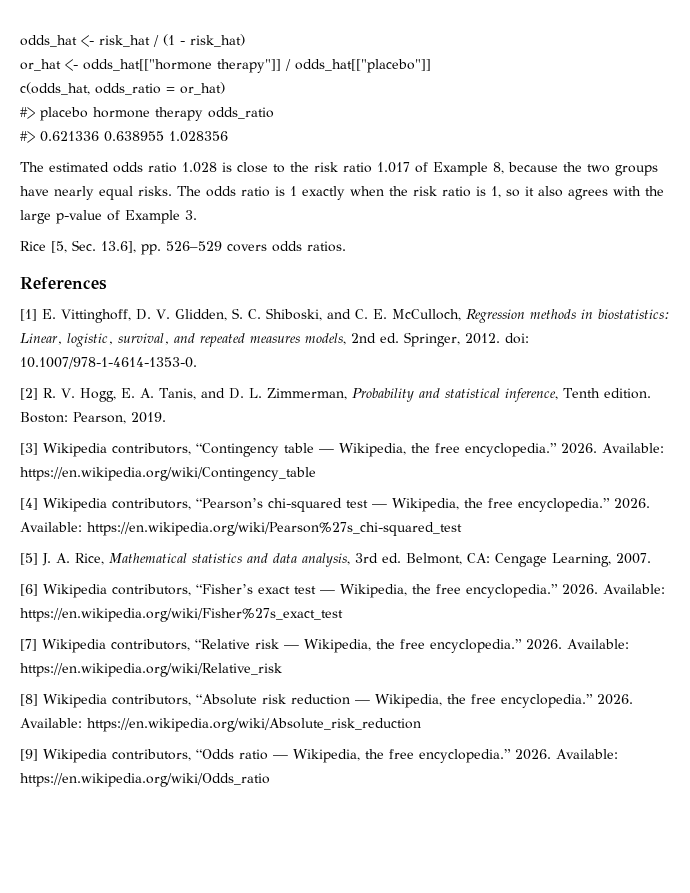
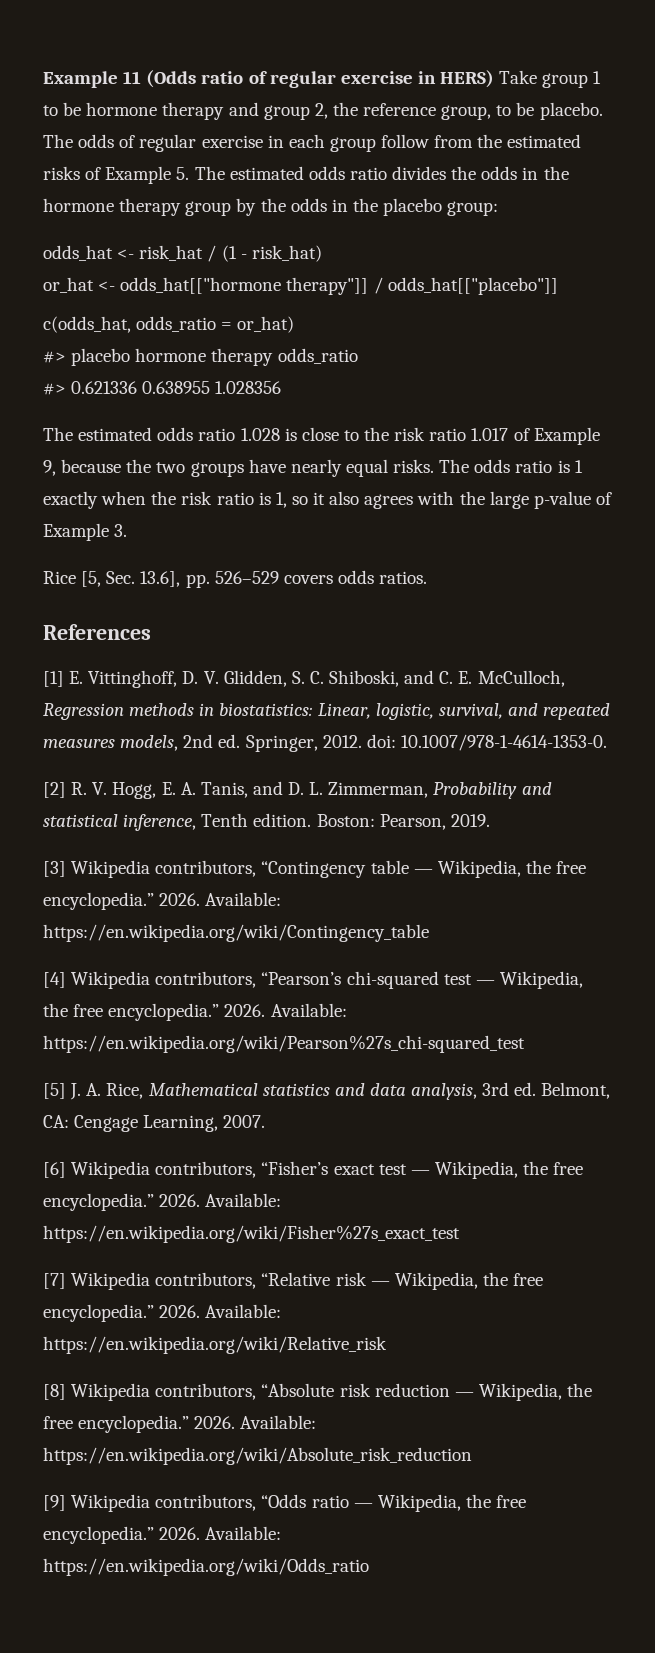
(20, 41) none -> [43,70,602,88] [43,102,603,120] [43,134,582,152] [43,166,569,184] [43,198,499,216] Example 11 (Odds ratio of regular exercise in HERS) Take group 1 to be hormone therapy and group 2, the reference group, to be placebo. The odds of regular exercise in each group follow from the estimated risks of Example 5. The estimated odds ratio divides the odds in the hormone therapy group by the odds in the placebo group: //
[493,162,504,174] 8, -> [43,460,56,476] 9,

